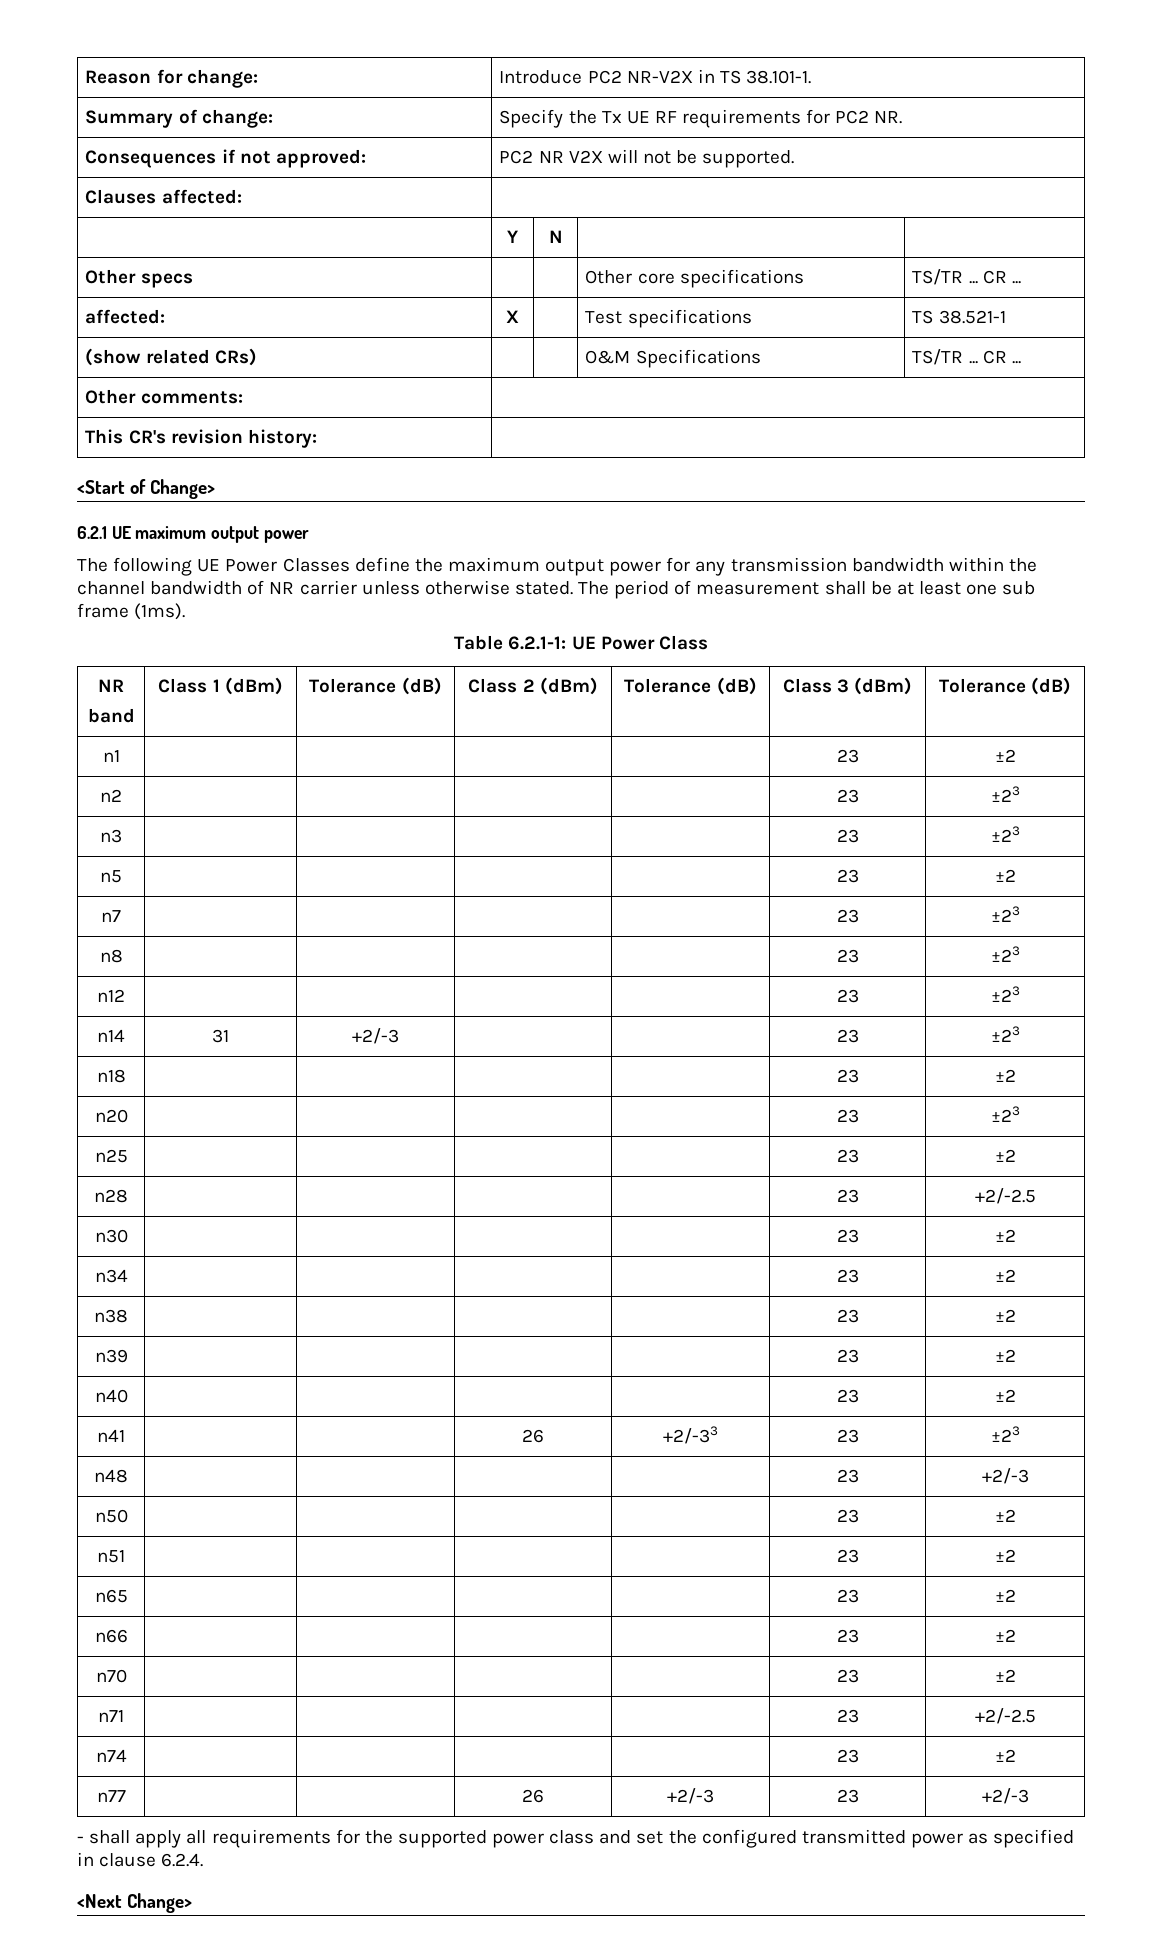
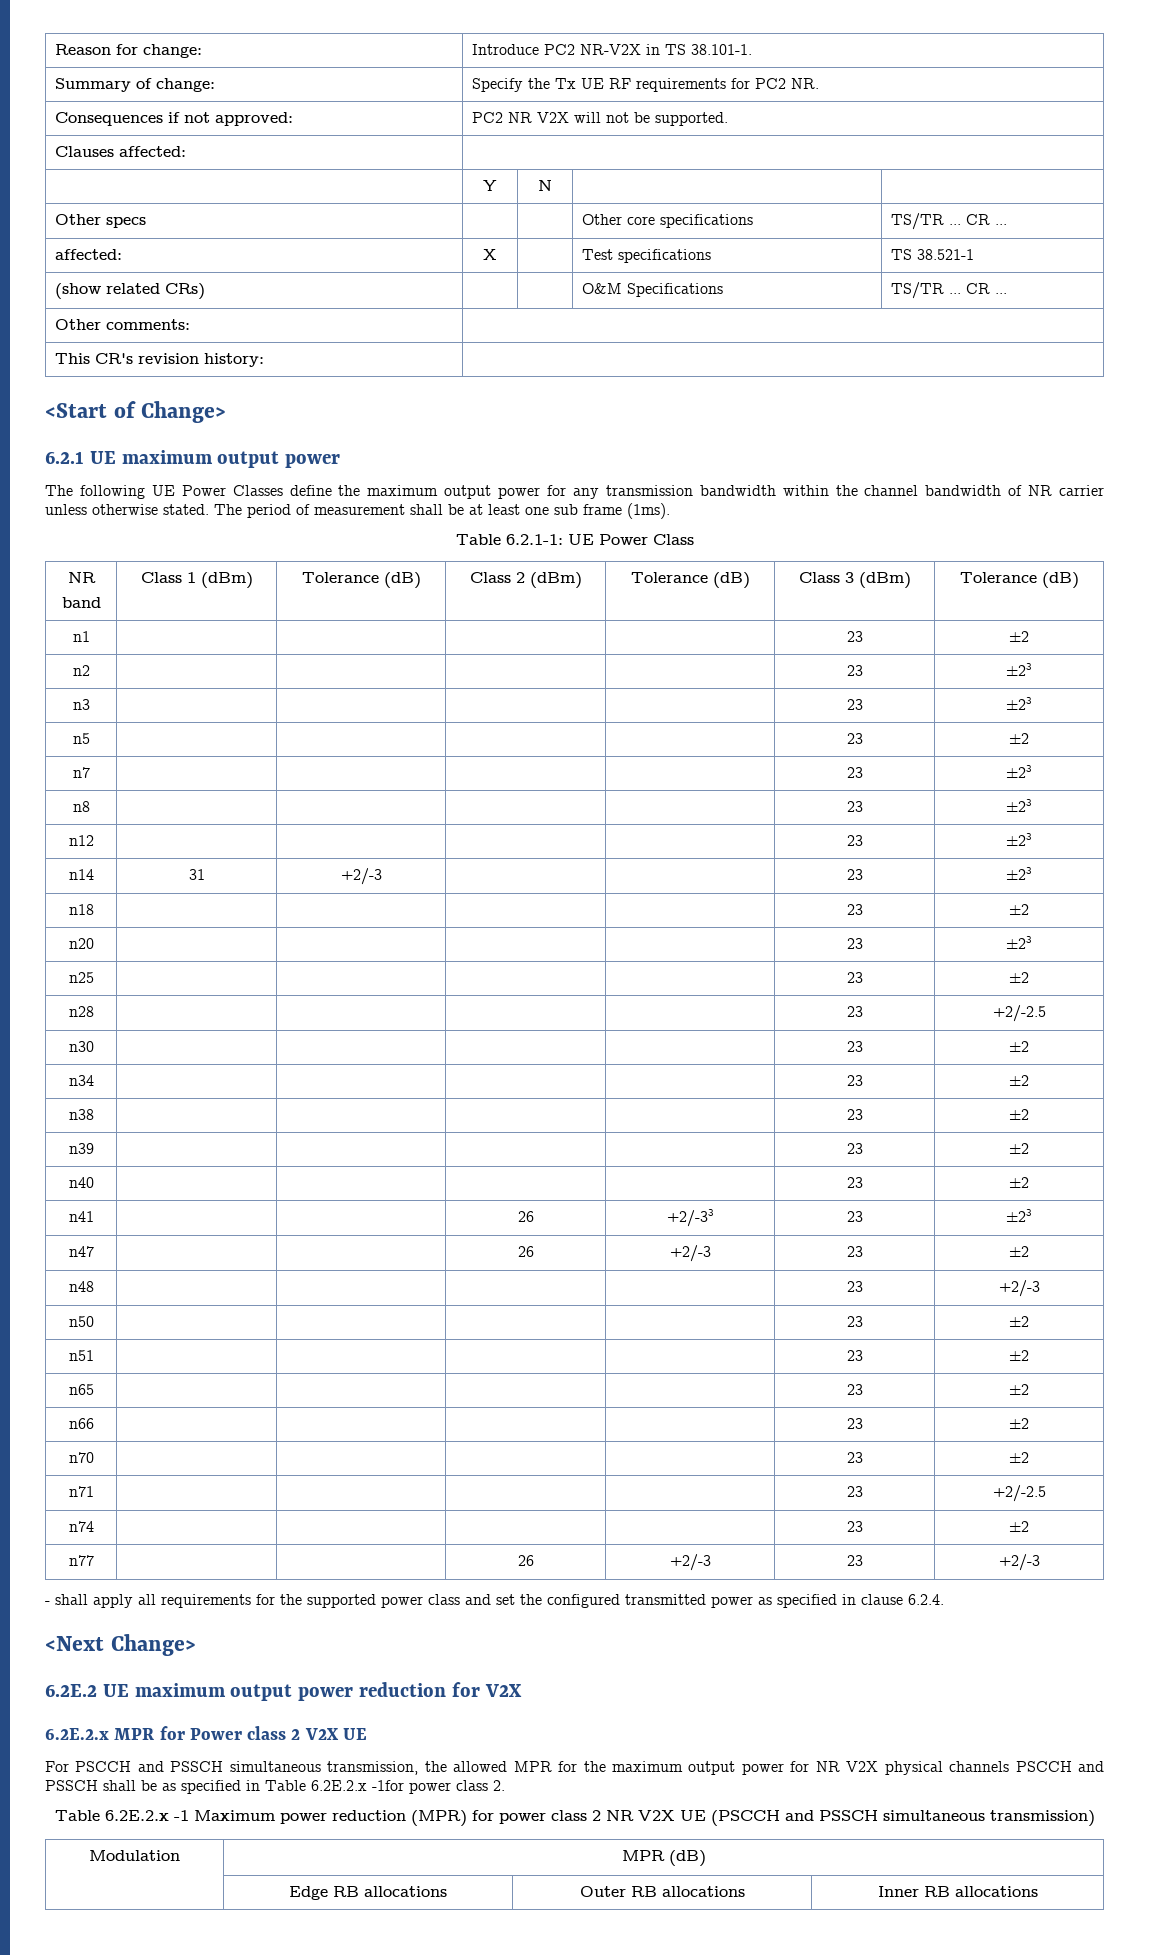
(1020, 1434) none -> [68,1246,94,1257] [517,1246,534,1257] [669,1245,711,1262] [846,1246,863,1257] [1009,1246,1029,1257] // n47 | | | 26 | +2/-3 | 23 | ±2
(193, 1903) none -> [45,1682,522,1701] [45,1726,367,1740] [45,1761,1105,1775] [45,1780,505,1794] [54,1810,1095,1827] [89,1850,180,1861] [621,1850,706,1867] [289,1886,447,1900] [579,1886,745,1897] [877,1886,1038,1897] // 6.2E.2 UE maximum output power reduction for V2X // 6.2E.2.x MPR for Power class 2 V2X UE // For PSCCH and PSSCH simultaneous transmission, the allowed MPR for the maximum output power for NR V2X physical channels PSCCH and PSSCH shall be as specified in Table 6.2E.2.x -1for power class 2. // Table 6.2E.2.x -1 Maximum power reduction (MPR) for power class 2 NR V2X UE (PSCCH and PSSCH simultaneous transmission) // Modulation | MPR (dB) // | Edge RB allocations | Outer RB allocations | Inner RB allocations

